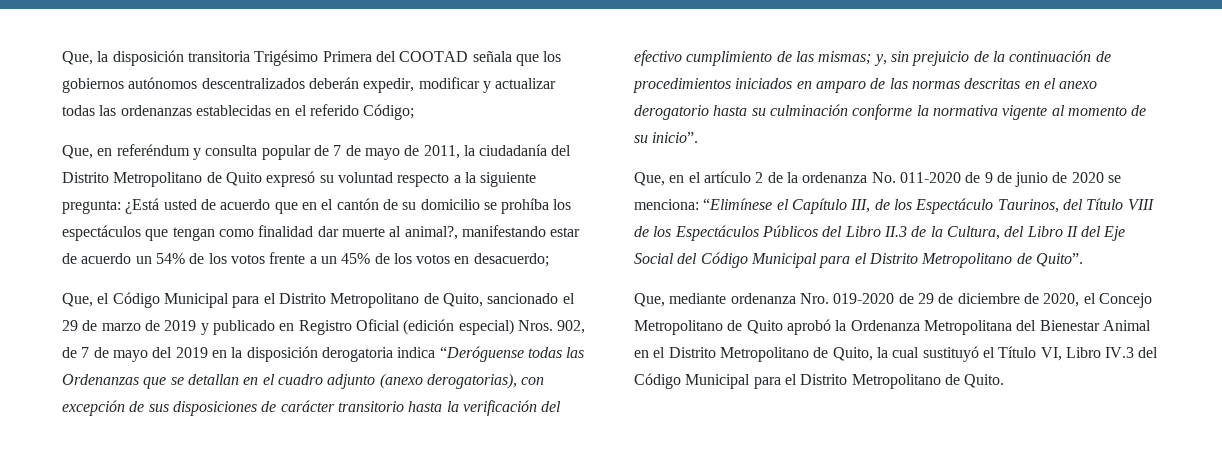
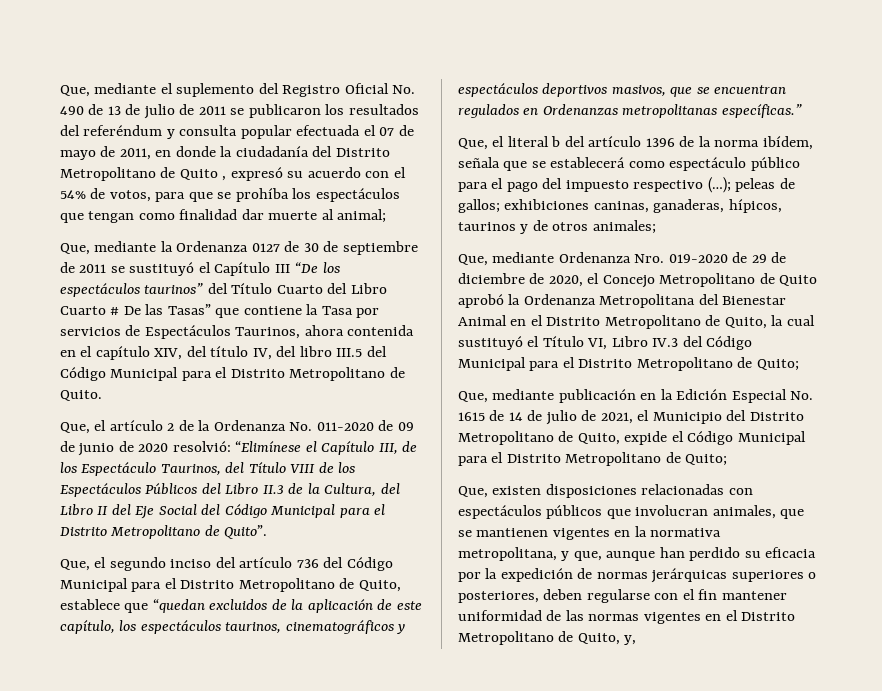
[62,50,562,66] [62,77,557,93] [62,104,415,120] [62,145,113,159] Que, la disposición transitoria Trigésimo Primera del COOTAD señala que los gobiernos autónomos descentralizados deberán expedir, modificar y actualizar todas las ordenanzas establecidas en el referido Código; // Que, en -> [60,83,416,97] [60,104,419,119] [60,125,80,136] Que, mediante el suplemento del Registro Oficial No. 490 de 13 de julio de 2011 se publicaron los resultados del
[313,145,342,156] de 7 -> [296,125,395,136] efectuada el 07
(460, 152) none -> [155,146,216,157] en donde
(262, 179) none -> [222,176,227,181] ,
[337,172,537,187] [62,198,480,214] voluntad respecto a la siguiente pregunta: ¿Está usted de acuerdo que en el cantón de su domicilio -> [307,167,406,178] [60,188,213,202] acuerdo con el 54% de votos, para que
[404,225,581,240] [62,252,549,267] [62,292,575,308] [62,319,586,335] [62,346,585,362] [62,373,545,389] [62,400,562,416] [634,50,1111,66] [633,78,1098,93] [634,104,1147,120] [634,132,699,143] [634,172,685,186] animal?, manifestando estar de acuerdo un 54% de los votos frente a un 45% de los votos en desacuerdo; // Que, el Código Municipal para el Distrito Metropolitano de Quito, sancionado el 29 de marzo de 2019 y publicado en Registro Oficial (edición especial) Nros. 902, de 7 de mayo del 2019 en la disposición derogatoria indica “Deróguense todas las Ordenanzas que se detallan en el cuadro adjunto (anexo derogatorias), con excepción de sus disposiciones de carácter transitorio hasta la verificación del efectivo cumplimiento de las mismas; y, sin prejuicio de la continuación de procedimientos iniciados en amparo de las normas descritas en el anexo derogatorio hasta su culminación conforme la normativa vigente al momento de su inicio”. // Que, en -> [337,209,387,223] [60,241,418,255] [60,262,340,276] [60,283,387,297] [60,304,380,318] [60,325,415,339] [60,346,387,360] [60,367,405,381] [60,390,102,401] [60,422,90,434] animal; // Que, mediante la Ordenanza 0127 de 30 de septiembre de 2011 se sustituyó el Capítulo III “De los espectáculos taurinos” del Título Cuarto del Libro Cuarto # De las Tasas” que contiene la Tasa por servicios de Espectáculos Taurinos, ahora contenida en el capítulo XIV, del título IV, del libro III.5 del Código Municipal para el Distrito Metropolitano de Quito. // Que,
[802,172,868,183] ordenanza -> [213,420,286,431] Ordenanza
[984,172,993,183] 9 -> [397,422,414,431] 09
[1108,175,1122,183] [634,199,699,210] se menciona: -> [172,441,231,452] resolvió:
[634,293,796,307] // Que, mediante ordenanza -> [60,557,393,571] [60,578,401,592] [60,599,422,613] [60,620,406,634] [458,83,787,97] [458,104,802,118] [458,136,813,150] [458,157,800,171] [458,177,795,193] [458,199,782,213] [458,220,656,234] [458,252,631,266] // Que, el segundo inciso del artículo 736 del Código Municipal para el Distrito Metropolitano de Quito, establece que “quedan excluidos de la aplicación de este capítulo, los espectáculos taurinos, cinematográficos y espectáculos deportivos masivos, que se encuentran regulados en Ordenanzas metropolitanas específicas.” // Que, el literal b del artículo 1396 de la norma ibídem, señala que se establecerá como espectáculo público para el pago del impuesto respectivo (…); peleas de gallos; exhibiciones caninas, ganaderas, hípicos, taurinos y de otros animales; // Que, mediante Ordenanza
[964,374,1005,388] Quito. -> [756,359,799,371] [458,389,814,403] [458,410,804,425] [458,431,806,445] [458,452,728,466] [458,484,753,498] [458,505,805,519] [458,526,722,540] [458,547,817,561] [458,568,817,583] [458,589,787,603] [458,610,796,624] [458,631,637,645] Quito; // Que, mediante publicación en la Edición Especial No. 1615 de 14 de julio de 2021, el Municipio del Distrito Metropolitano de Quito, expide el Código Municipal para el Distrito Metropolitano de Quito; // Que, existen disposiciones relacionadas con espectáculos públicos que involucran animales, que se mantienen vigentes en la normativa metropolitana, y que, aunque han perdido su eficacia por la expedición de normas jerárquicas superiores o posteriores, deben regularse con el fin mantener uniformidad de las normas vigentes en el Distrito Metropolitano de Quito, y,

